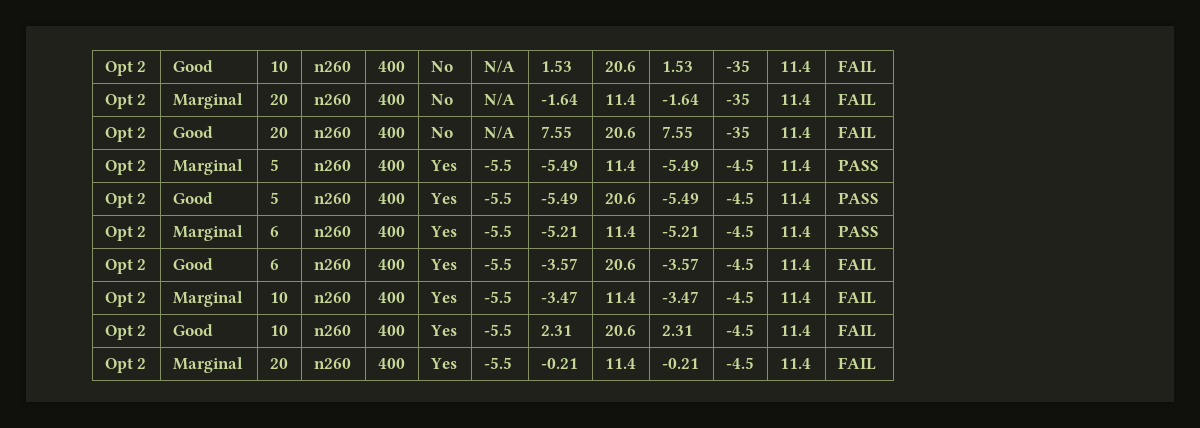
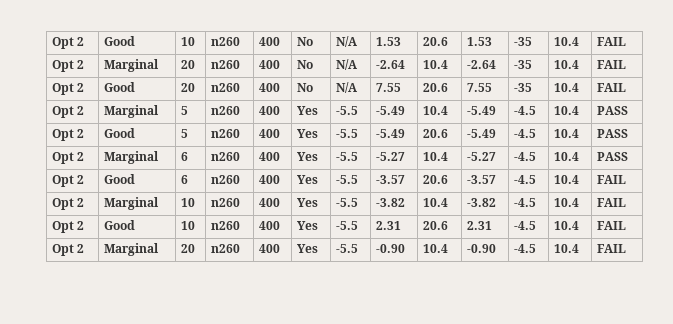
[779,61,811,72] 11.4 -> [553,37,579,46] 10.4
[540,94,578,105] [604,94,636,105] [661,94,699,105] [725,93,750,105] [779,94,811,105] -1.64 | 11.4 | -1.64 | -35 | 11.4 -> [375,60,405,69] [422,60,448,69] [466,60,496,69] [513,60,532,69] [553,60,579,69] -2.64 | 10.4 | -2.64 | -35 | 10.4
[779,127,811,138] 11.4 -> [553,83,579,92] 10.4
[604,160,636,171] [661,159,699,171] [725,159,754,171] [779,160,811,171] 11.4 | -5.49 | -4.5 | 11.4 -> [422,106,448,115] [466,106,496,115] [513,106,536,115] [553,106,579,115] 10.4 | -5.49 | -4.5 | 10.4
[779,193,811,204] 11.4 -> [553,129,579,138] 10.4
[540,225,578,237] [604,226,636,237] [661,225,699,237] [725,225,754,237] [779,226,811,237] -5.21 | 11.4 | -5.21 | -4.5 | 11.4 -> [375,152,405,161] [422,152,448,161] [466,152,496,161] [513,152,536,161] [553,152,579,161] -5.27 | 10.4 | -5.27 | -4.5 | 10.4
[779,259,811,270] 11.4 -> [553,175,579,184] 10.4
[540,291,578,303] [604,292,636,303] [661,291,699,303] [725,291,754,303] [779,292,811,303] -3.47 | 11.4 | -3.47 | -4.5 | 11.4 -> [375,198,405,207] [422,198,448,207] [466,198,496,207] [513,198,536,207] [553,198,579,207] -3.82 | 10.4 | -3.82 | -4.5 | 10.4
[779,325,811,336] 11.4 -> [553,221,579,230] 10.4
[540,358,578,369] [604,358,636,369] [661,358,699,369] [725,357,754,369] [779,358,811,369] -0.21 | 11.4 | -0.21 | -4.5 | 11.4 -> [375,244,405,253] [422,244,448,253] [466,244,496,253] [513,244,536,253] [553,244,579,253] -0.90 | 10.4 | -0.90 | -4.5 | 10.4

